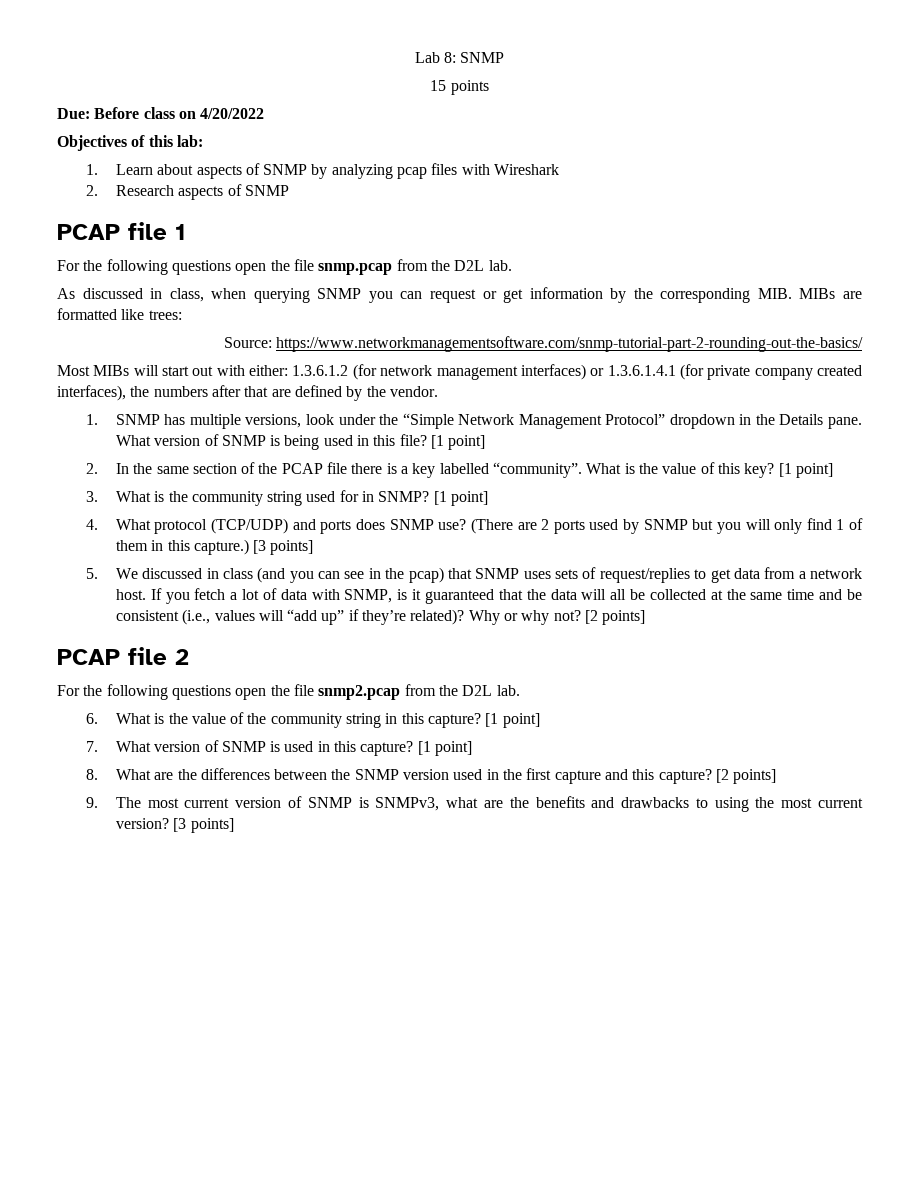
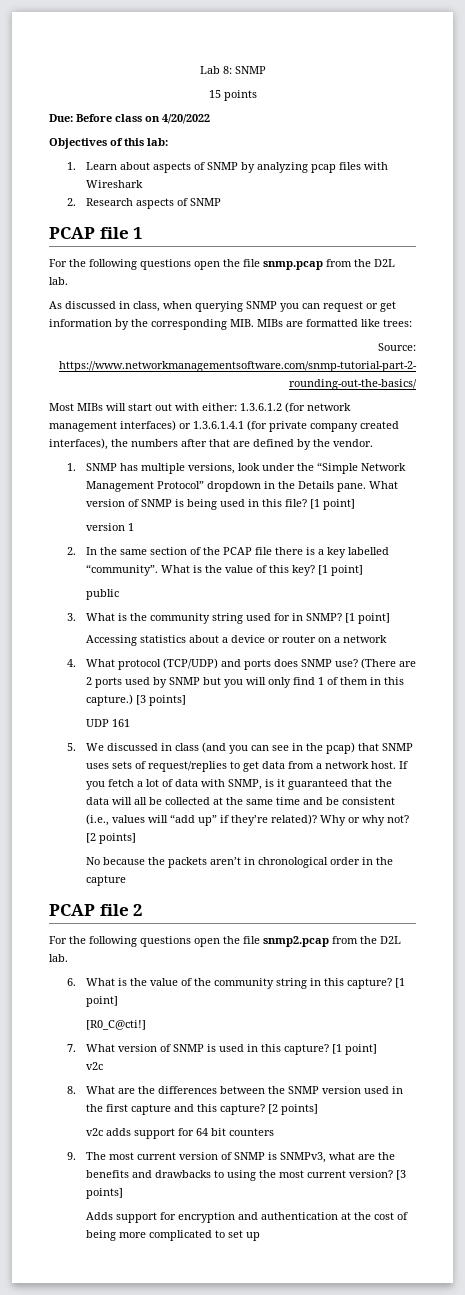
(486, 442) none -> [85,523,134,531] // version 1
(833, 470) none -> [85,589,119,600] // public
(489, 498) none -> [85,635,387,646] // Accessing statistics about a device or router on a network
(314, 547) none -> [85,719,130,727] // UDP 161
(646, 617) none -> [85,857,393,868] [85,875,126,886] // No because the packets aren’t in chronological order in the capture
(540, 720) none -> [85,1020,146,1030] // [R0_C@cti!]
(473, 748) none -> [85,1062,103,1070] // v2c
(777, 776) none -> [85,1128,274,1139] // v2c adds support for 64 bit counters
(234, 825) none -> [85,1212,408,1223] [85,1230,260,1241] // Adds support for encryption and authentication at the cost of being more complicated to set up

